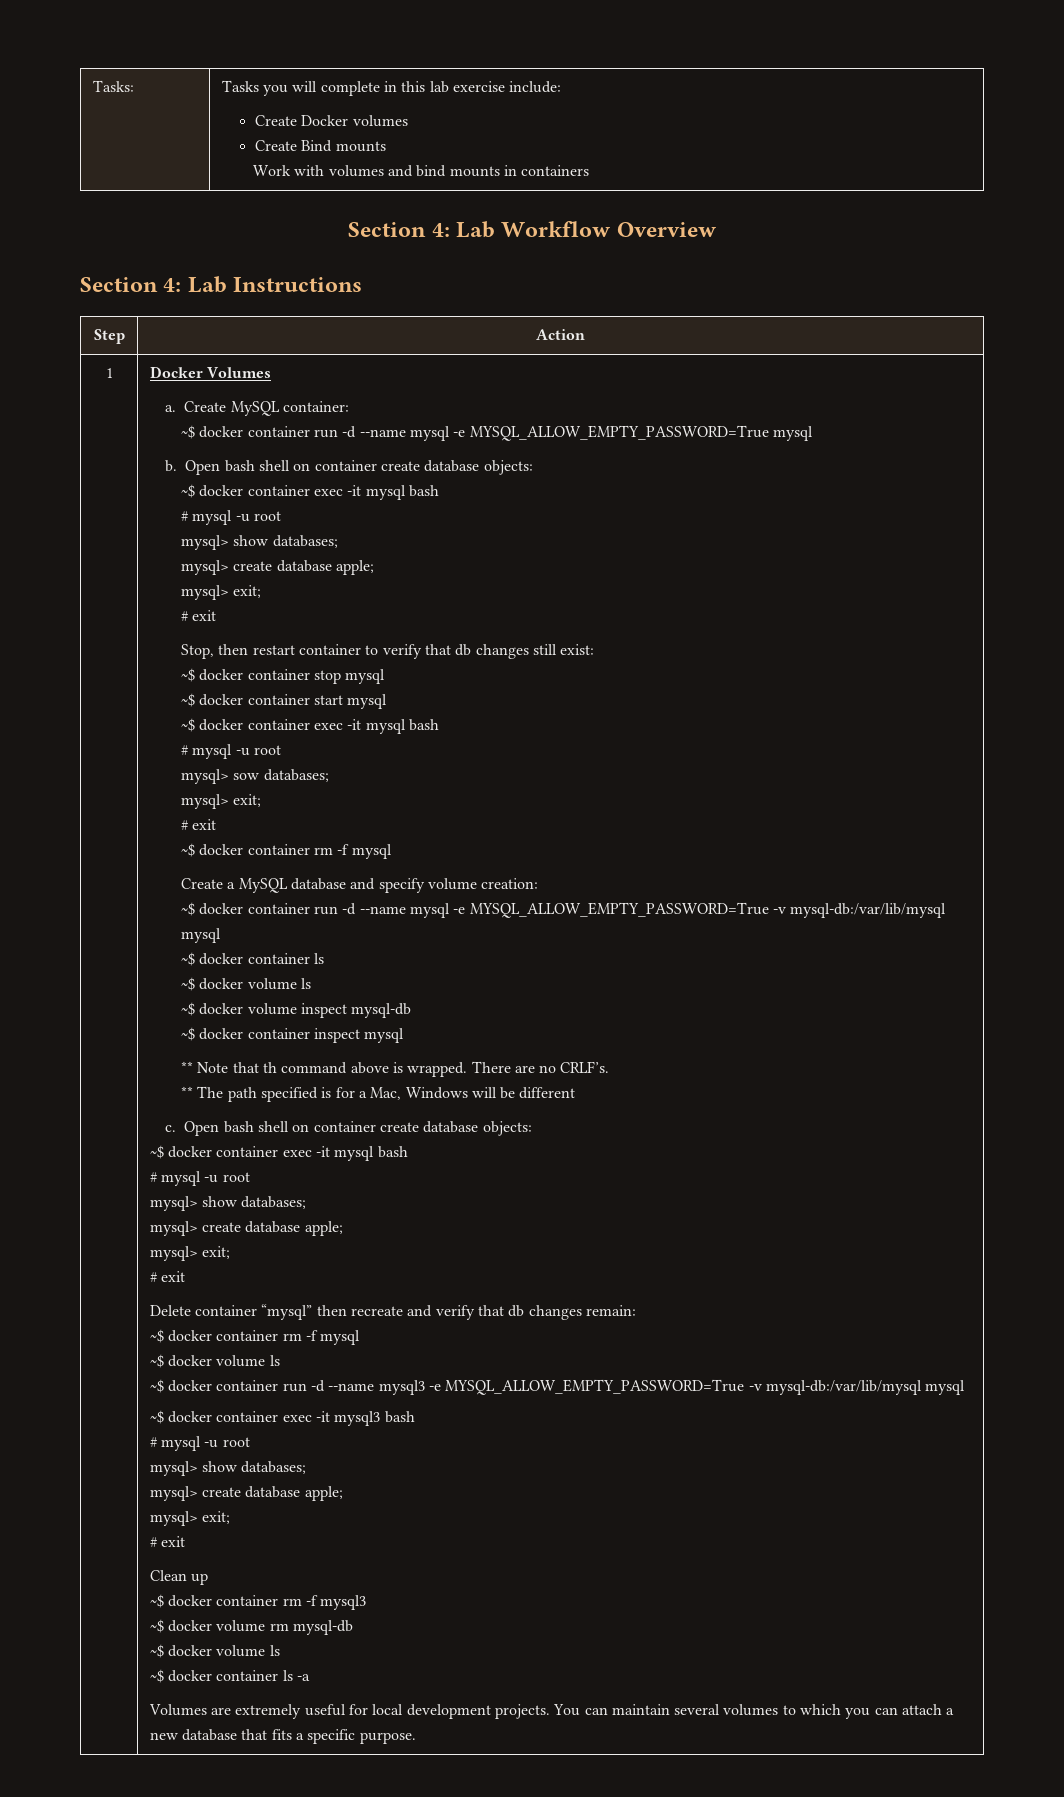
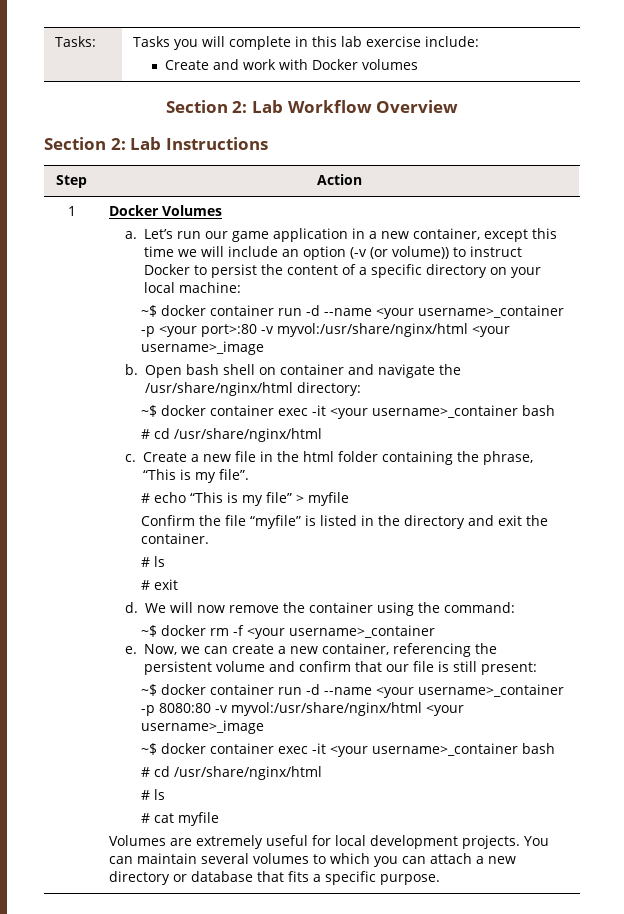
(297, 120) none -> [212,59,308,70] and work with
[254,140,386,152] [252,165,590,177] [348,222,450,237] // Create Bind mounts // Work with volumes and bind mounts in containers // Section 4: -> [165,100,248,113] // Section 2:
[163,278,182,292] 4: -> [110,138,126,150] 2:
[184,401,349,416] [180,425,813,441] Create MySQL container: // ~$ docker container run -d --name mysql -e MYSQL_ALLOW_EMPTY_PASSWORD=True mysql -> [144,228,558,242] [144,246,523,260] [144,264,542,278] [144,282,242,293] [141,305,565,319] [141,323,511,337] [141,341,265,355] Let’s run our game application in a new container, except this time we will include an option (-v (or volume)) to instruct Docker to persist the content of a specific directory on your local machine: // ~$ docker container run -d --name <your username>_container -p <your port>:80 -v myvol:/usr/share/nginx/html <your username>_image
[380,460,533,475] [180,484,439,500] [180,510,281,525] [180,535,338,550] [180,560,374,575] [180,585,262,600] [180,610,217,621] [180,644,595,659] [180,668,386,684] [180,693,388,709] [180,718,439,734] [180,744,281,759] [180,769,329,784] [180,794,262,809] [180,819,217,830] [180,843,392,859] [180,878,539,893] [180,902,947,918] [180,928,221,943] [180,952,324,966] [180,977,311,991] [180,1002,412,1018] [180,1027,405,1043] [180,1061,610,1077] [180,1086,576,1102] [165,1121,532,1136] [149,1145,408,1161] [149,1171,250,1186] [149,1196,307,1211] [149,1221,343,1236] [149,1246,230,1261] [149,1271,185,1282] [149,1304,636,1320] [149,1329,361,1345] [149,1354,280,1368] [149,1379,966,1395] [149,1410,415,1426] [149,1436,250,1451] [149,1461,307,1476] [149,1486,343,1501] [149,1511,230,1526] [149,1536,185,1547] [149,1570,208,1585] [149,1594,367,1610] [149,1619,353,1635] [149,1644,280,1658] [149,1669,310,1683] create database objects: // ~$ docker container exec -it mysql bash // # mysql -u root // mysql> show databases; // mysql> create database apple; // mysql> exit; // # exit // Stop, then restart container to verify that db changes still exist: // ~$ docker container stop mysql // ~$ docker container start mysql // ~$ docker container exec -it mysql bash // # mysql -u root // mysql> sow databases; // mysql> exit; // # exit // ~$ docker container rm -f mysql // Create a MySQL database and specify volume creation: // ~$ docker container run -d --name mysql -e MYSQL_ALLOW_EMPTY_PASSWORD=True -v mysql-db:/var/lib/mysql mysql // ~$ docker container ls // ~$ docker volume ls // ~$ docker volume inspect mysql-db // ~$ docker container inspect mysql // ** Note that th command above is wrapped. There are no CRLF’s. // ** The path specified is for a Mac, Windows will be different // c. Open bash shell on container create database objects: // ~$ docker container exec -it mysql bash // # mysql -u root // mysql> show databases; // mysql> create database apple; // mysql> exit; // # exit // Delete container “mysql” then recreate and verify that db changes remain: // ~$ docker container rm -f mysql // ~$ docker volume ls // ~$ docker container run -d --name mysql3 -e MYSQL_ALLOW_EMPTY_PASSWORD=True -v mysql-db:/var/lib/mysql mysql // ~$ docker container exec -it mysql3 bash // # mysql -u root // mysql> show databases; // mysql> create database apple; // mysql> exit; // # exit // Clean up // ~$ docker container rm -f mysql3 // ~$ docker volume rm mysql-db // ~$ docker volume ls // ~$ docker container ls -a -> [348,364,462,378] [145,382,362,396] [141,405,556,419] [141,428,323,442] [125,451,534,465] [143,469,250,483] [141,492,350,506] [141,515,549,529] [141,533,210,544] [141,556,166,567] [141,579,179,590] [125,602,516,616] [141,625,436,639] [125,643,498,657] [144,661,538,675] [141,684,565,698] [141,702,465,716] [141,720,265,734] [141,743,556,757] [141,766,323,780] [141,789,166,800] [141,812,220,826] and navigate the /usr/share/nginx/html directory: // ~$ docker container exec -it <your username>_container bash // # cd /usr/share/nginx/html // c. Create a new file in the html folder containing the phrase, “This is my file”. // # echo “This is my file” > myfile // Confirm the file “myfile” is listed in the directory and exit the container. // # ls // # exit // d. We will now remove the container using the command: // ~$ docker rm -f <your username>_container // e. Now, we can create a new container, referencing the persistent volume and confirm that our file is still present: // ~$ docker container run -d --name <your username>_container -p 8080:80 -v myvol:/usr/share/nginx/html <your username>_image // ~$ docker container exec -it <your username>_container bash // # cd /usr/share/nginx/html // # ls // # cat myfile
(178, 1736) none -> [109,871,188,885] directory or

